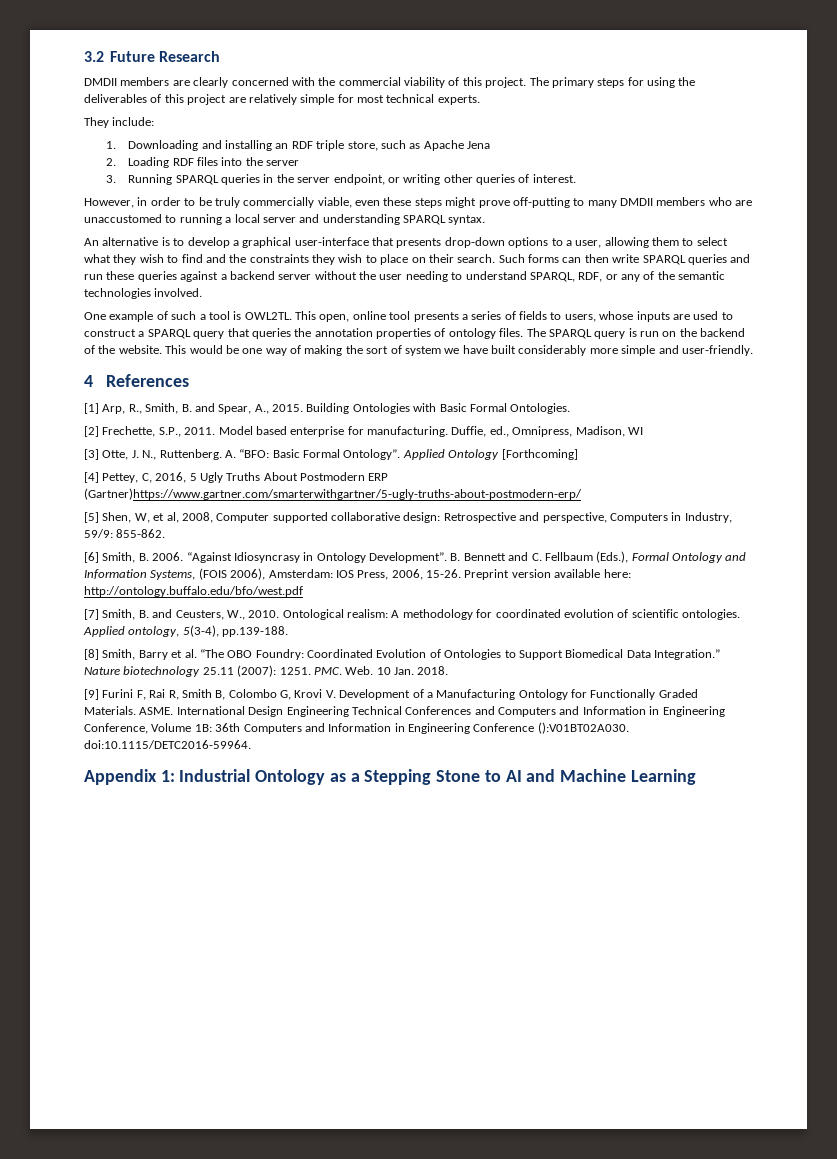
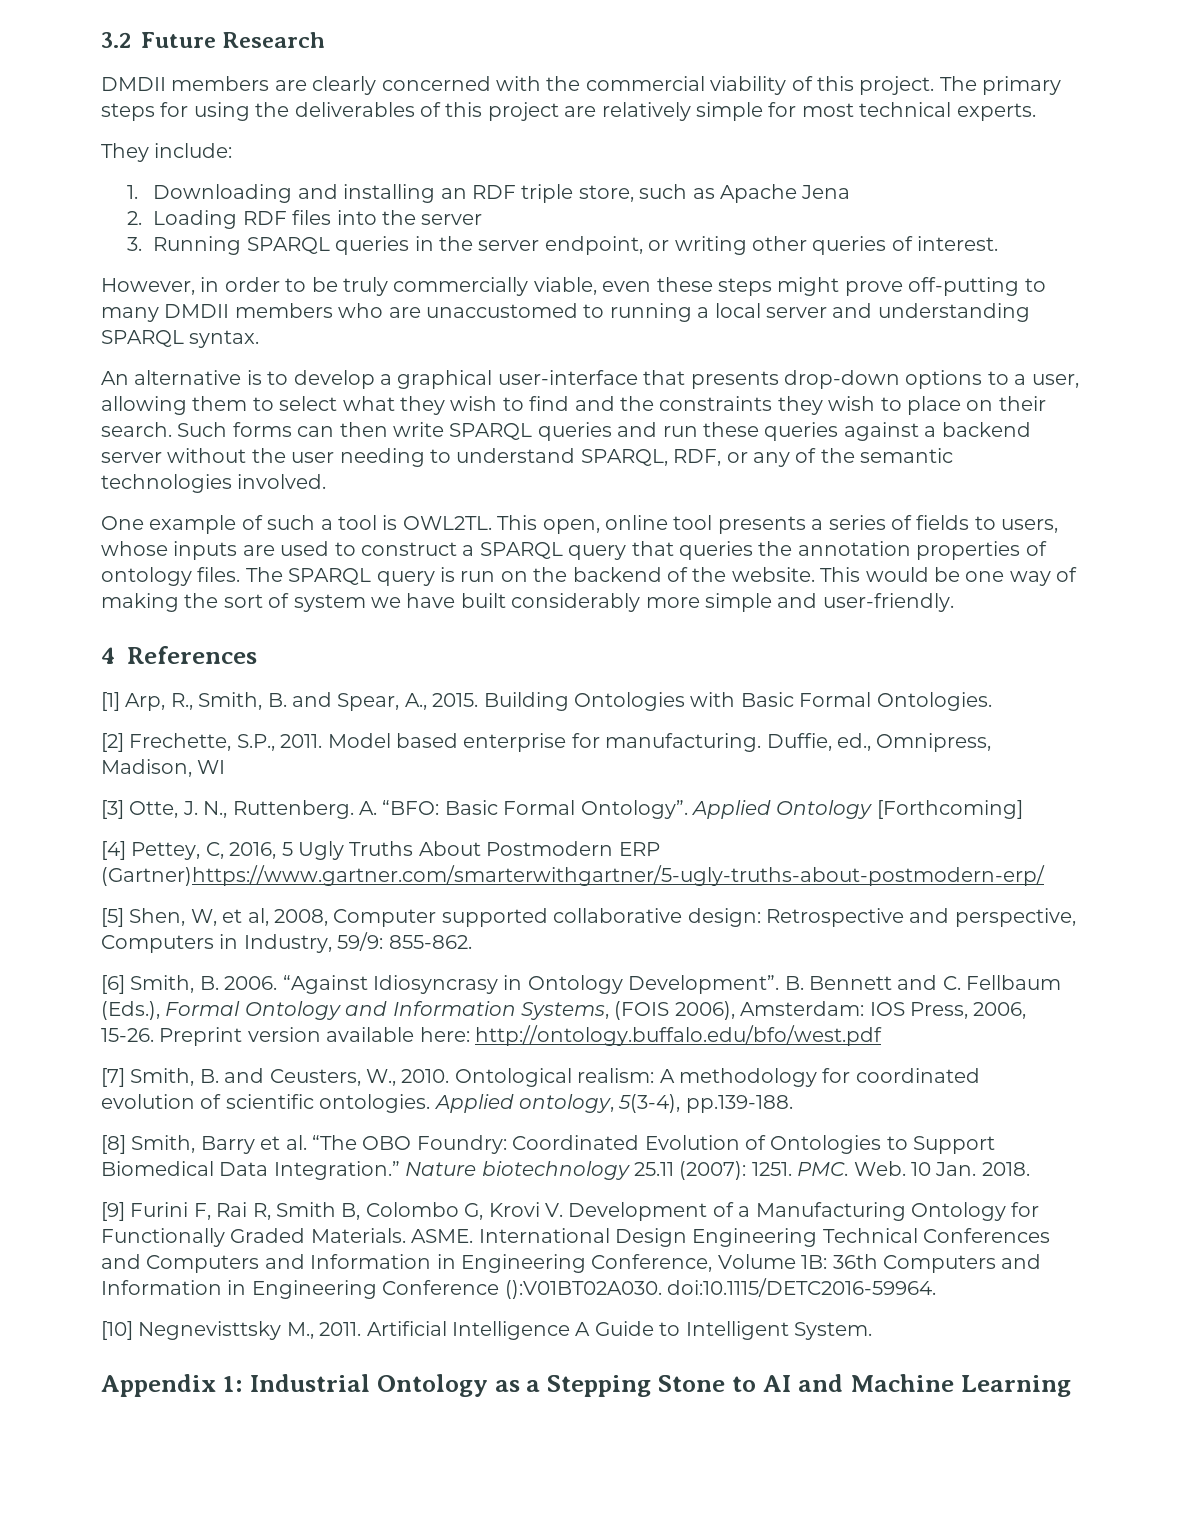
(251, 744) none -> [101,1321,872,1340] // [10] Negnevisttsky M., 2011. Artificial Intelligence A Guide to Intelligent System.

